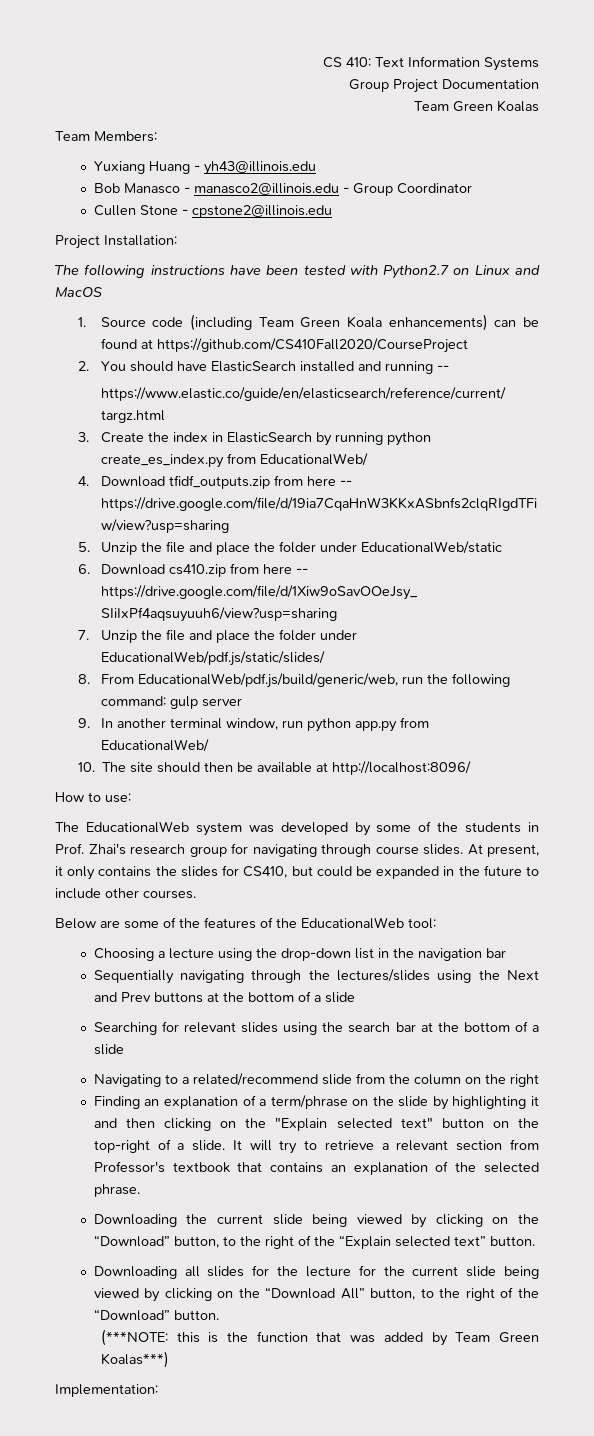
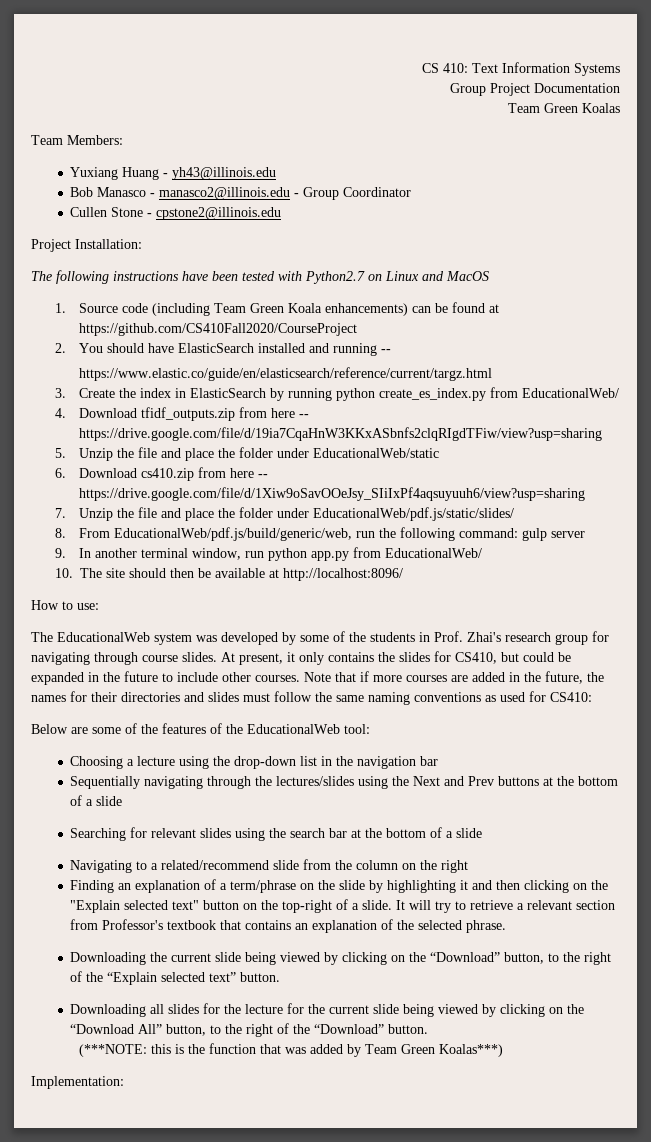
(196, 894) none -> [304,671,604,684] [31,691,592,705] Note that if more courses are added in the future, the names for their directories and slides must follow the same naming conventions as used for CS410:

